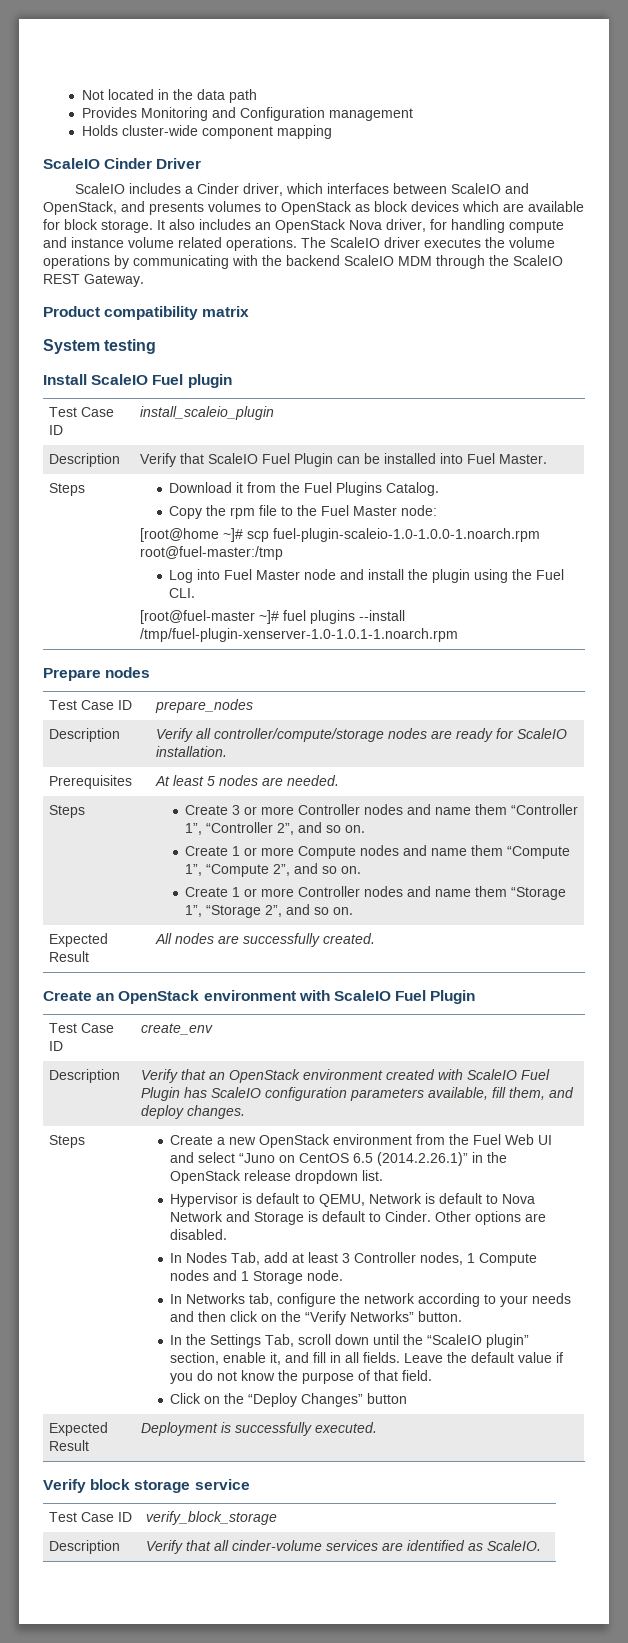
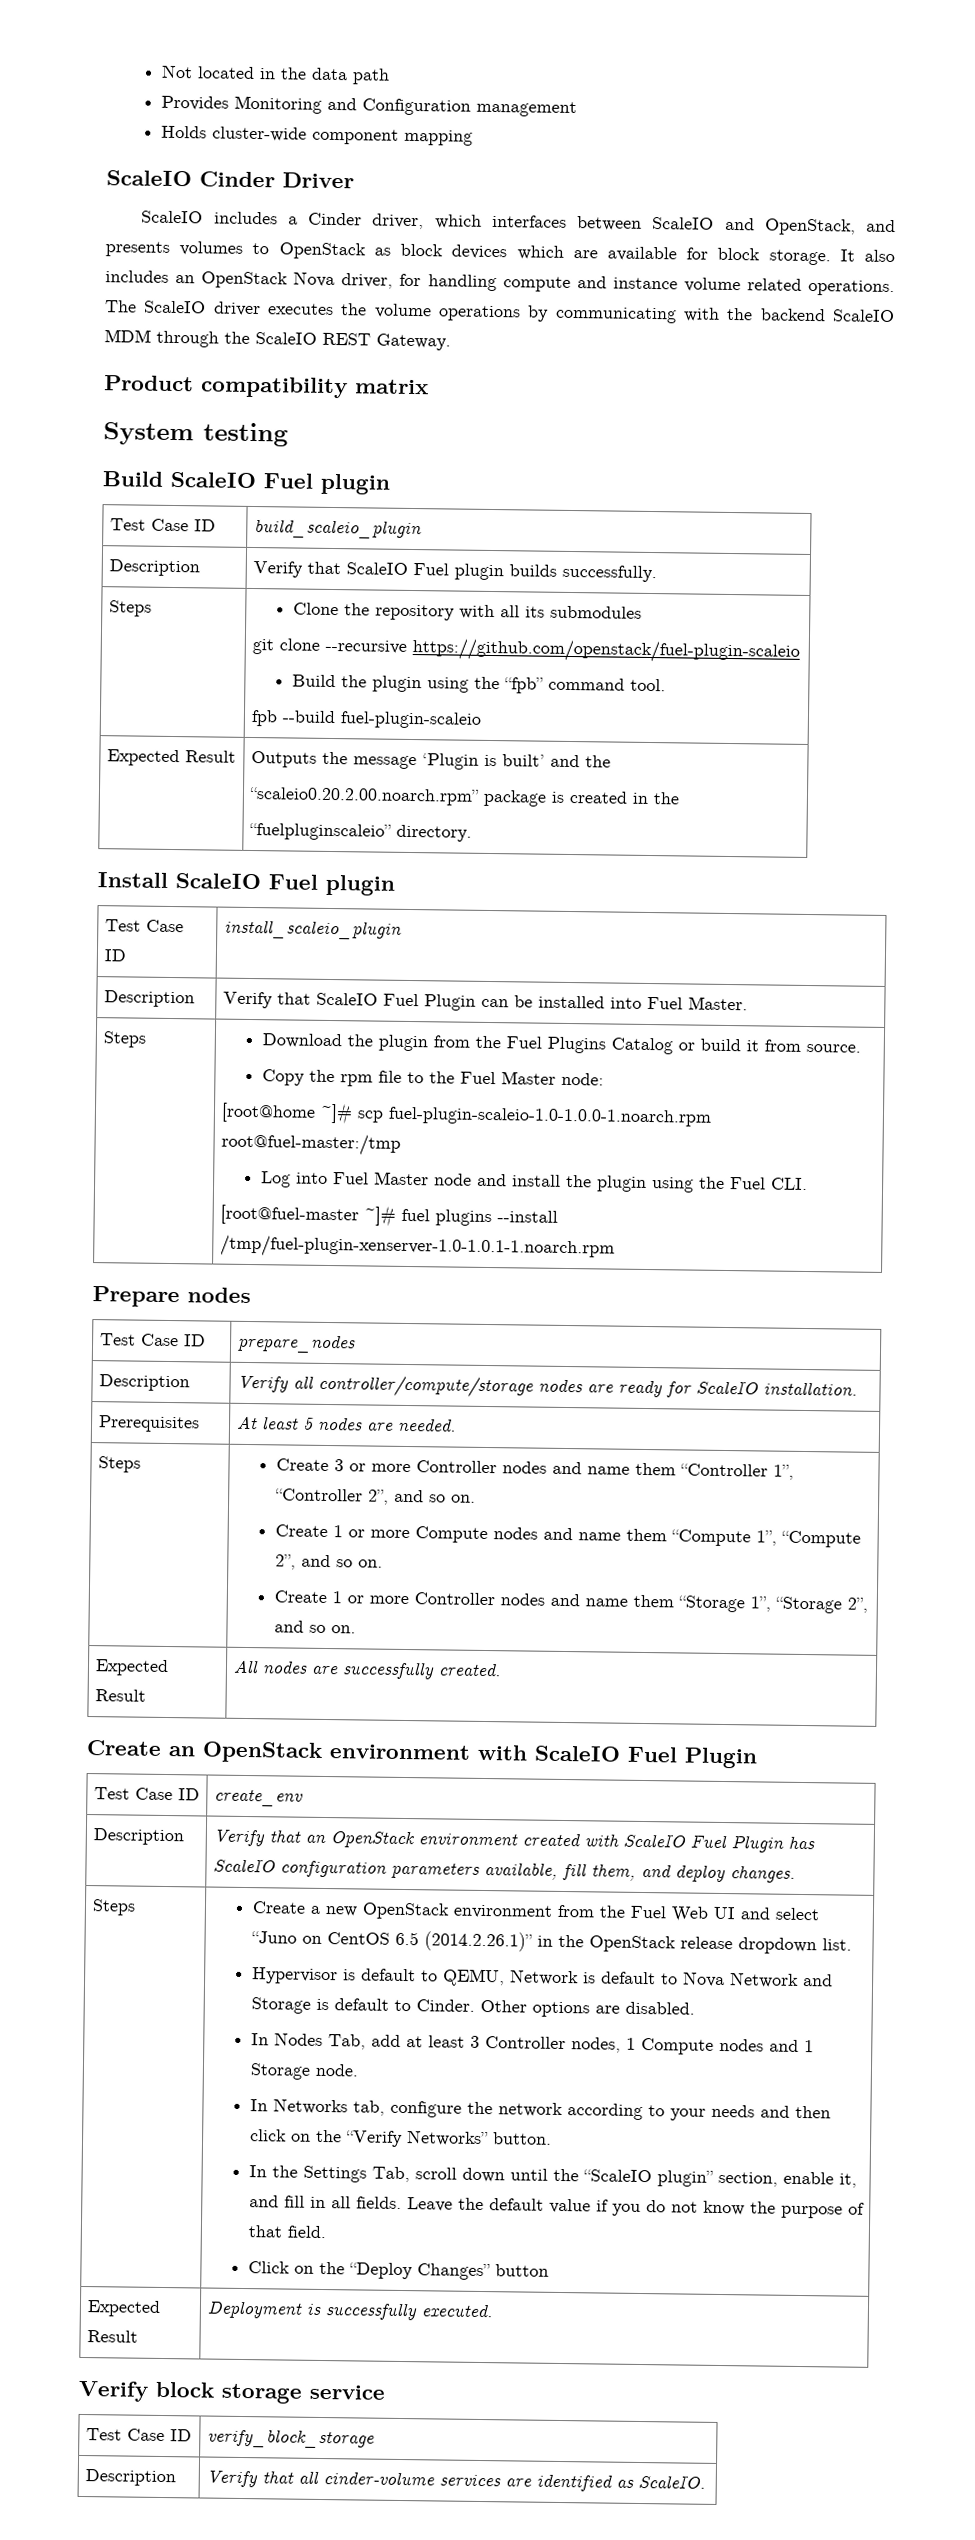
(157, 346) none -> [102,471,390,495] [109,518,216,532] [253,518,422,540] [108,559,200,577] [252,560,657,583] [108,600,152,617] [292,602,642,621] [251,638,800,664] [291,674,666,694] [250,709,482,729] [106,749,236,767] [250,750,611,770] [248,786,680,807] [248,822,472,842] // Build ScaleIO Fuel plugin // Test Case ID | build_scaleio_plugin // Description | Verify that ScaleIO Fuel plugin builds successfully. // Steps | Clone the repository with all its submodules // git clone --recursive https://github.com/openstack/fuel-plugin-scaleio // Build the plugin using the “fpb” command tool. // fpb --build fuel-plugin-scaleio // Expected Result | Outputs the message ‘Plugin is built’ and the // “scaleio0.20.2.00.noarch.rpm” package is created in the // “fuelpluginscaleio” directory.
[236,482,244,493] it -> [346,1034,428,1052] the plugin
[386,482,440,496] Catalog. -> [610,1037,861,1055] Catalog or build it from source.

